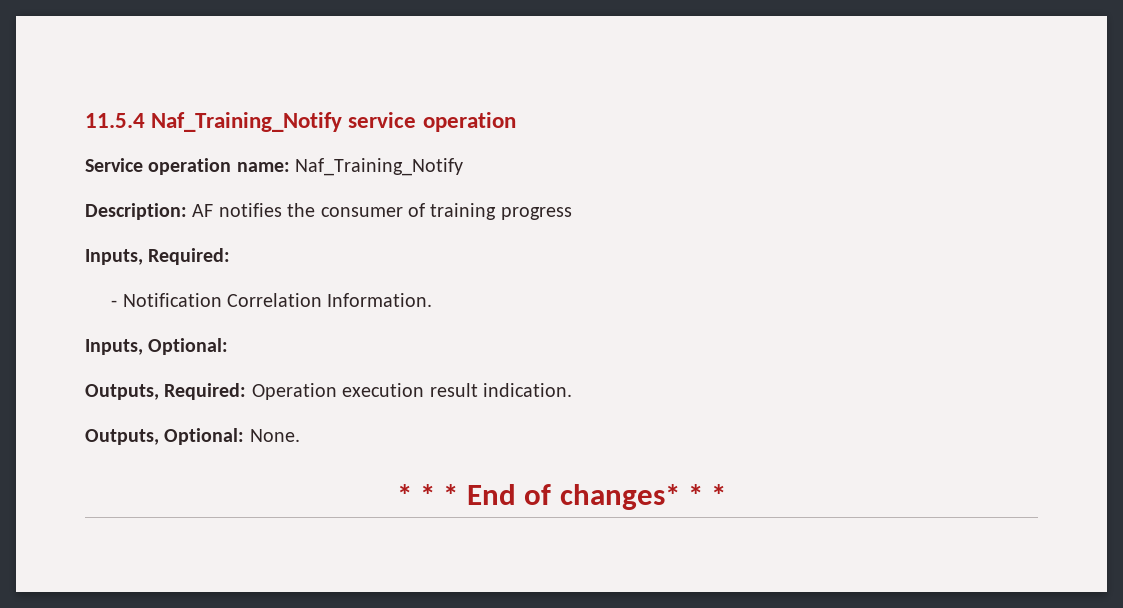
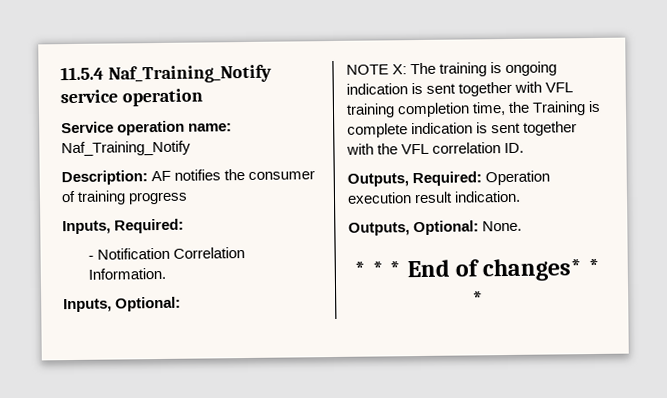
(229, 346) none -> [346,61,558,77] [346,81,574,97] [346,100,602,118] [347,121,578,138] [346,142,525,155] // NOTE X: The training is ongoing indication is sent together with VFL training completion time, the Training is complete indication is sent together with the VFL correlation ID.

